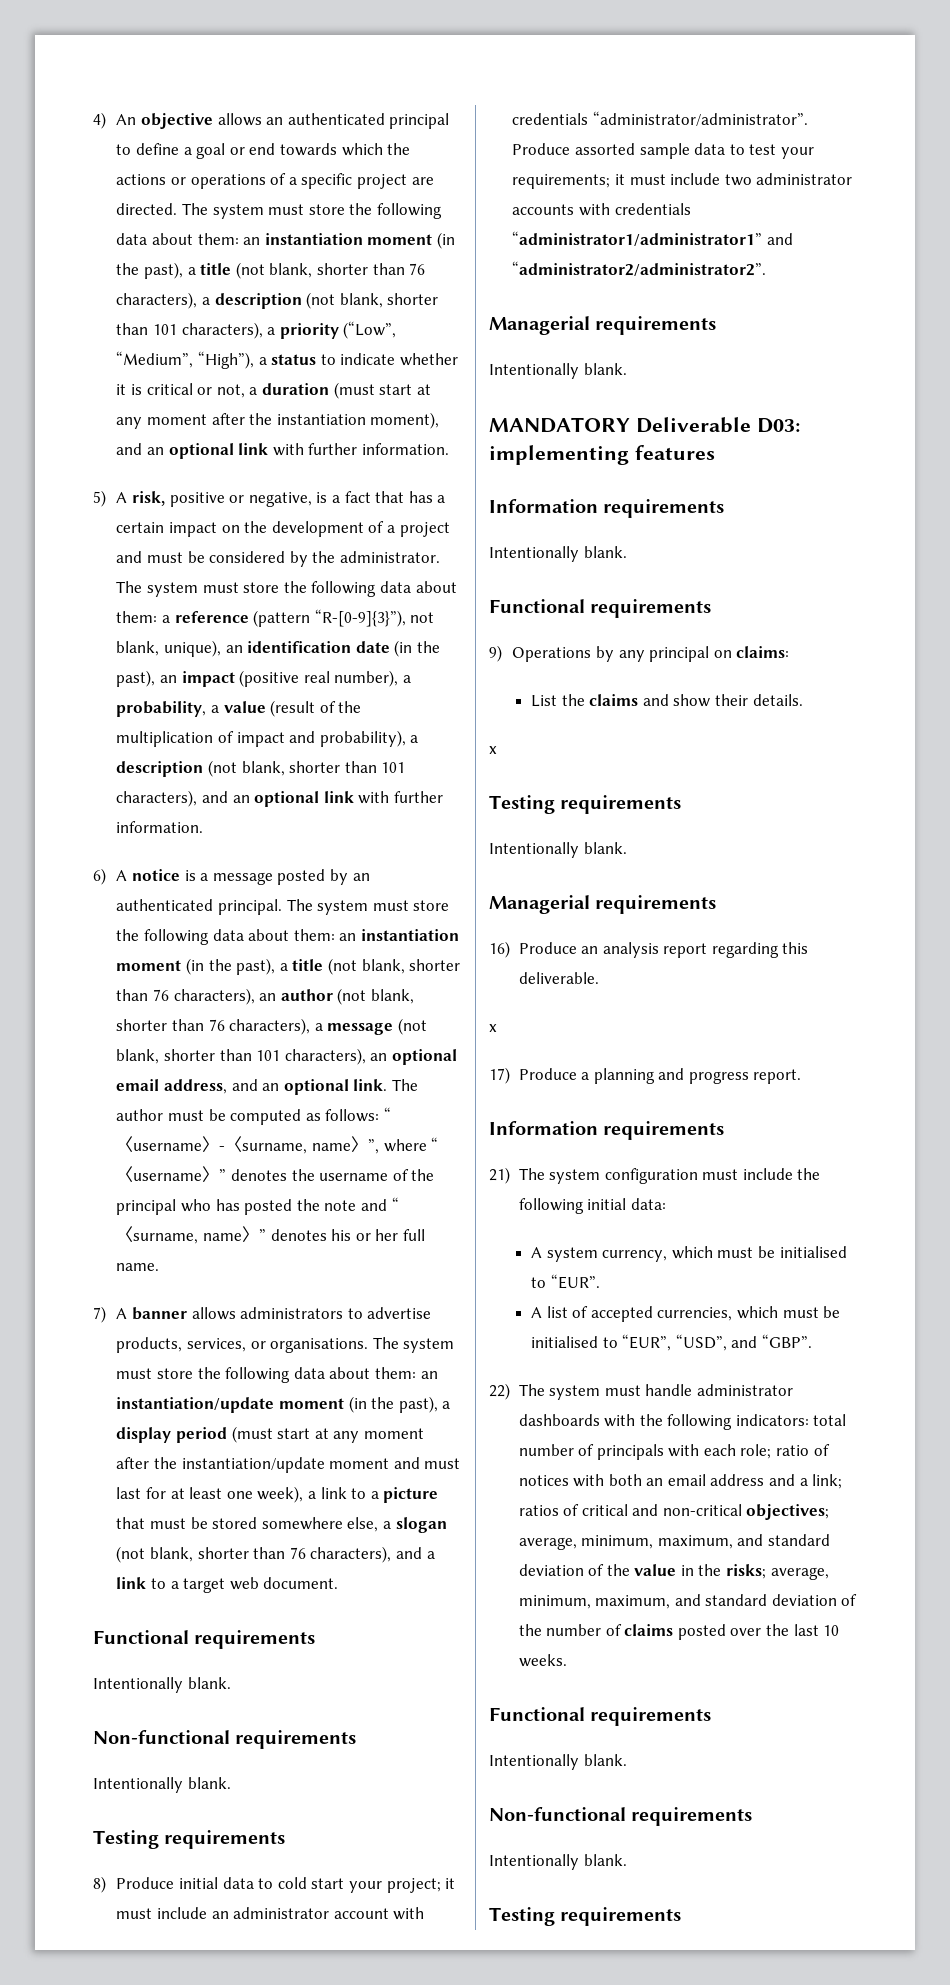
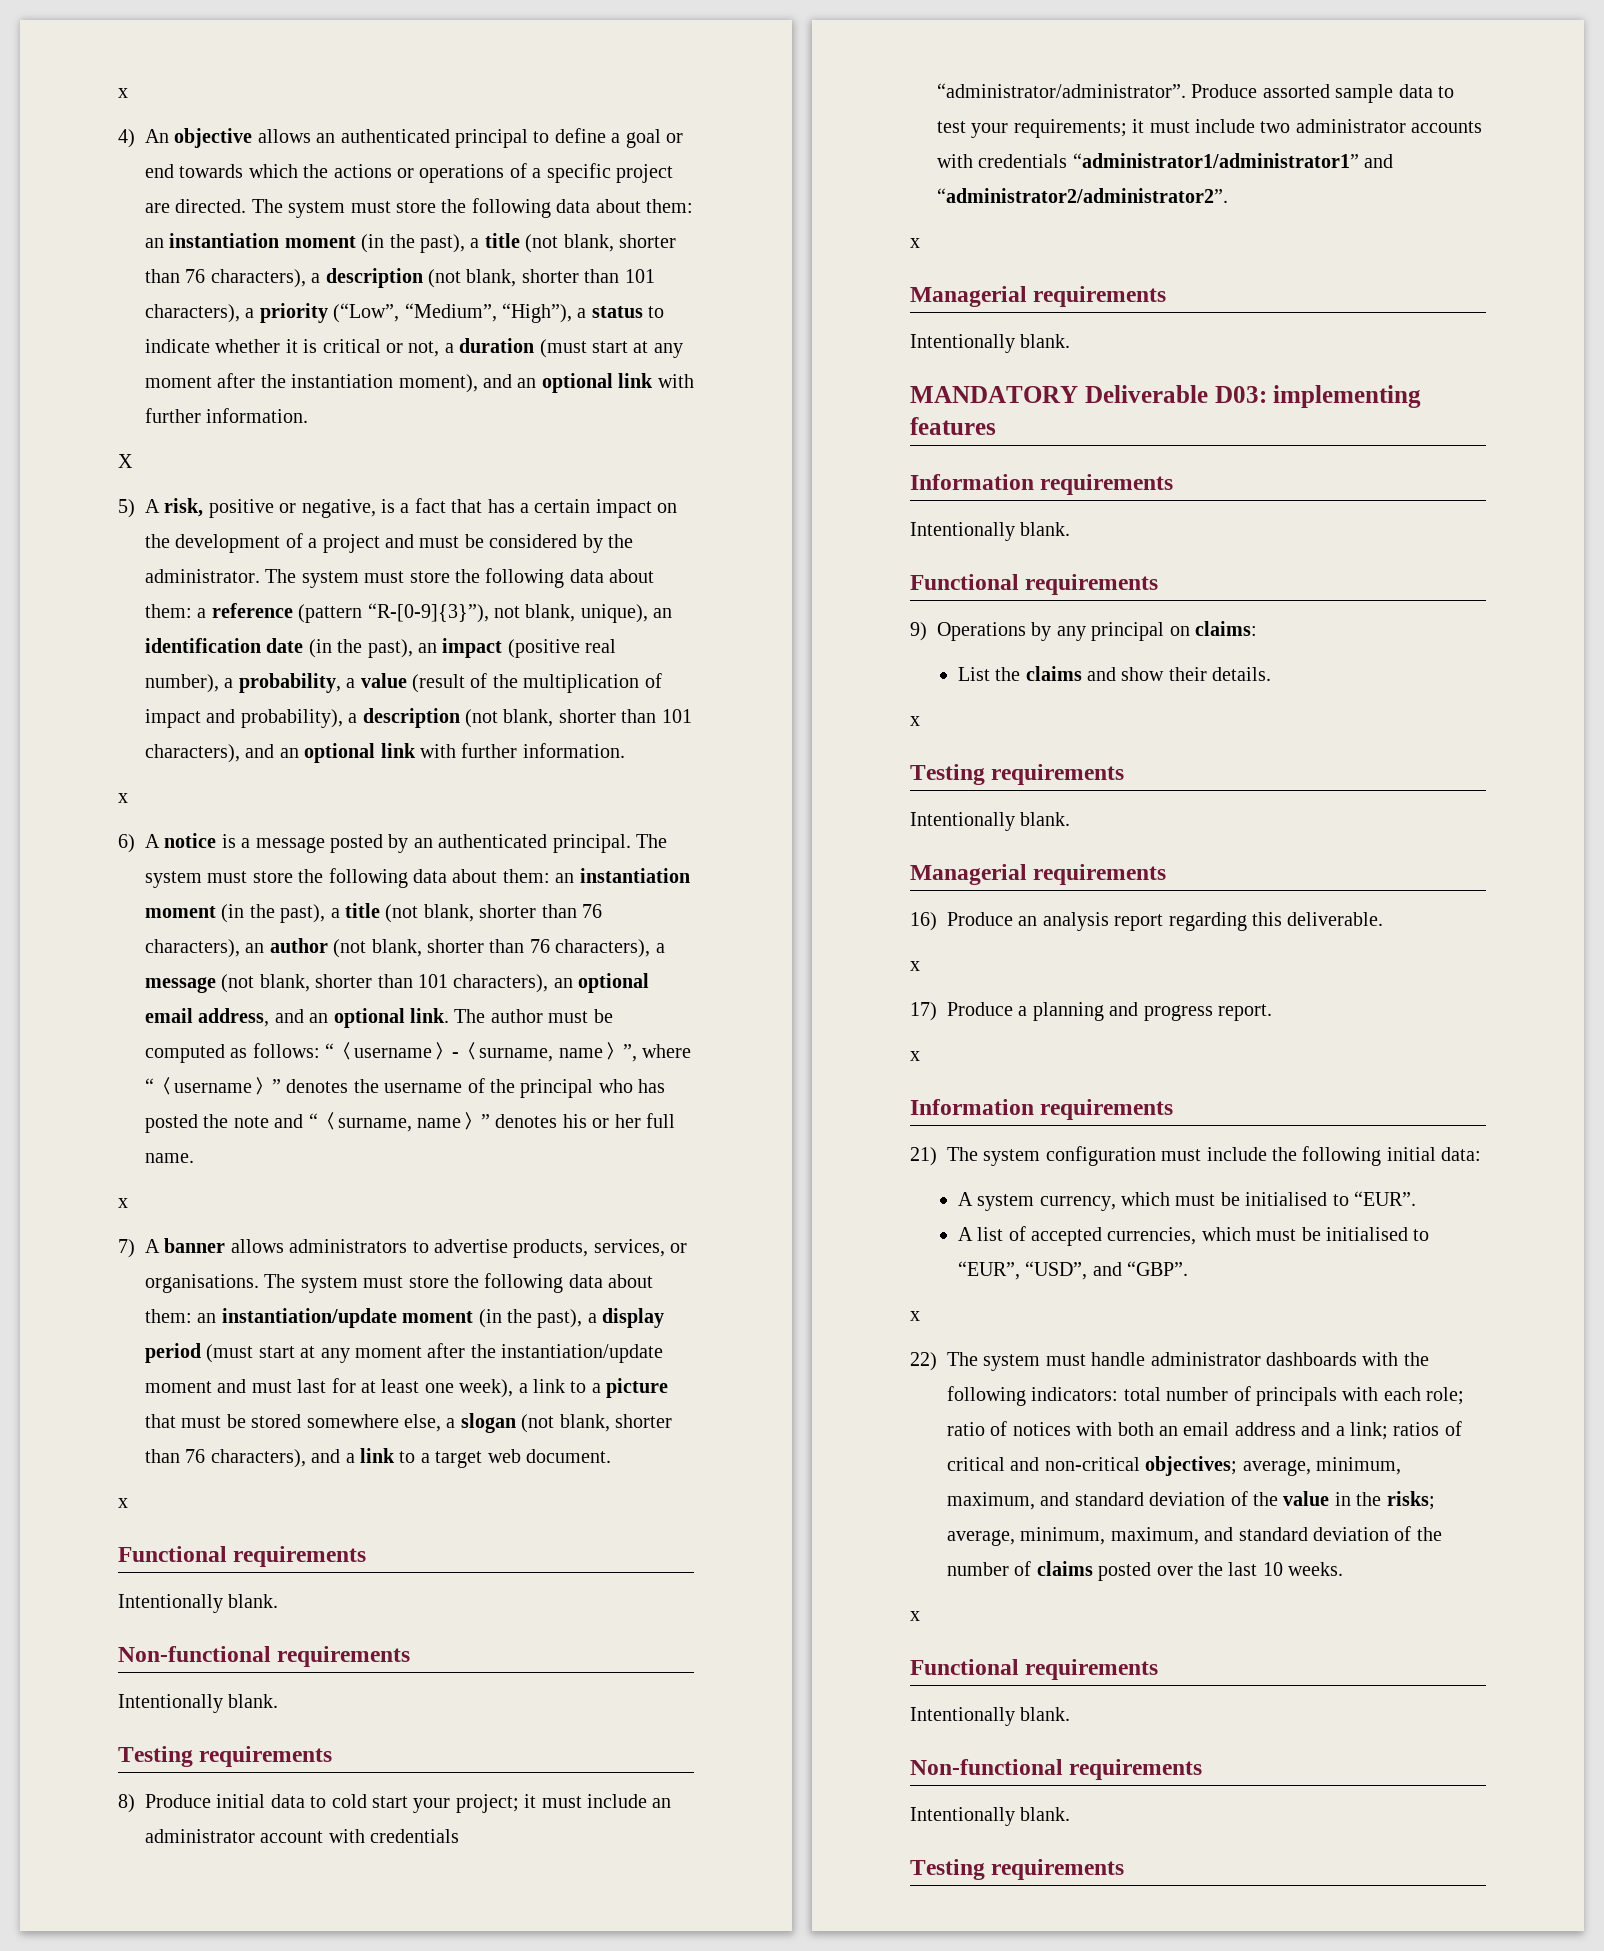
(93, 120) none -> [118,88,128,98] x //
(449, 449) none -> [118,454,133,468] // X
(204, 827) none -> [118,793,128,803] // x
(160, 1267) none -> [118,1198,128,1208] // x
(339, 1583) none -> [118,1498,128,1508] // x
(767, 268) none -> [910,238,920,248] // x
(802, 1076) none -> [910,1051,920,1061] // x
(813, 1341) none -> [910,1311,920,1321] // x
(567, 1660) none -> [910,1611,920,1621] // x

